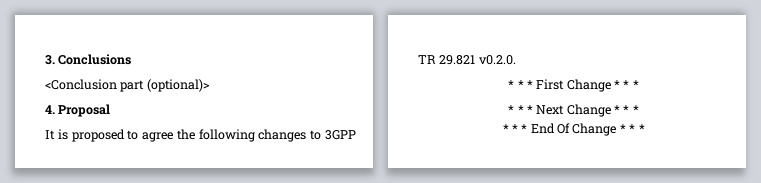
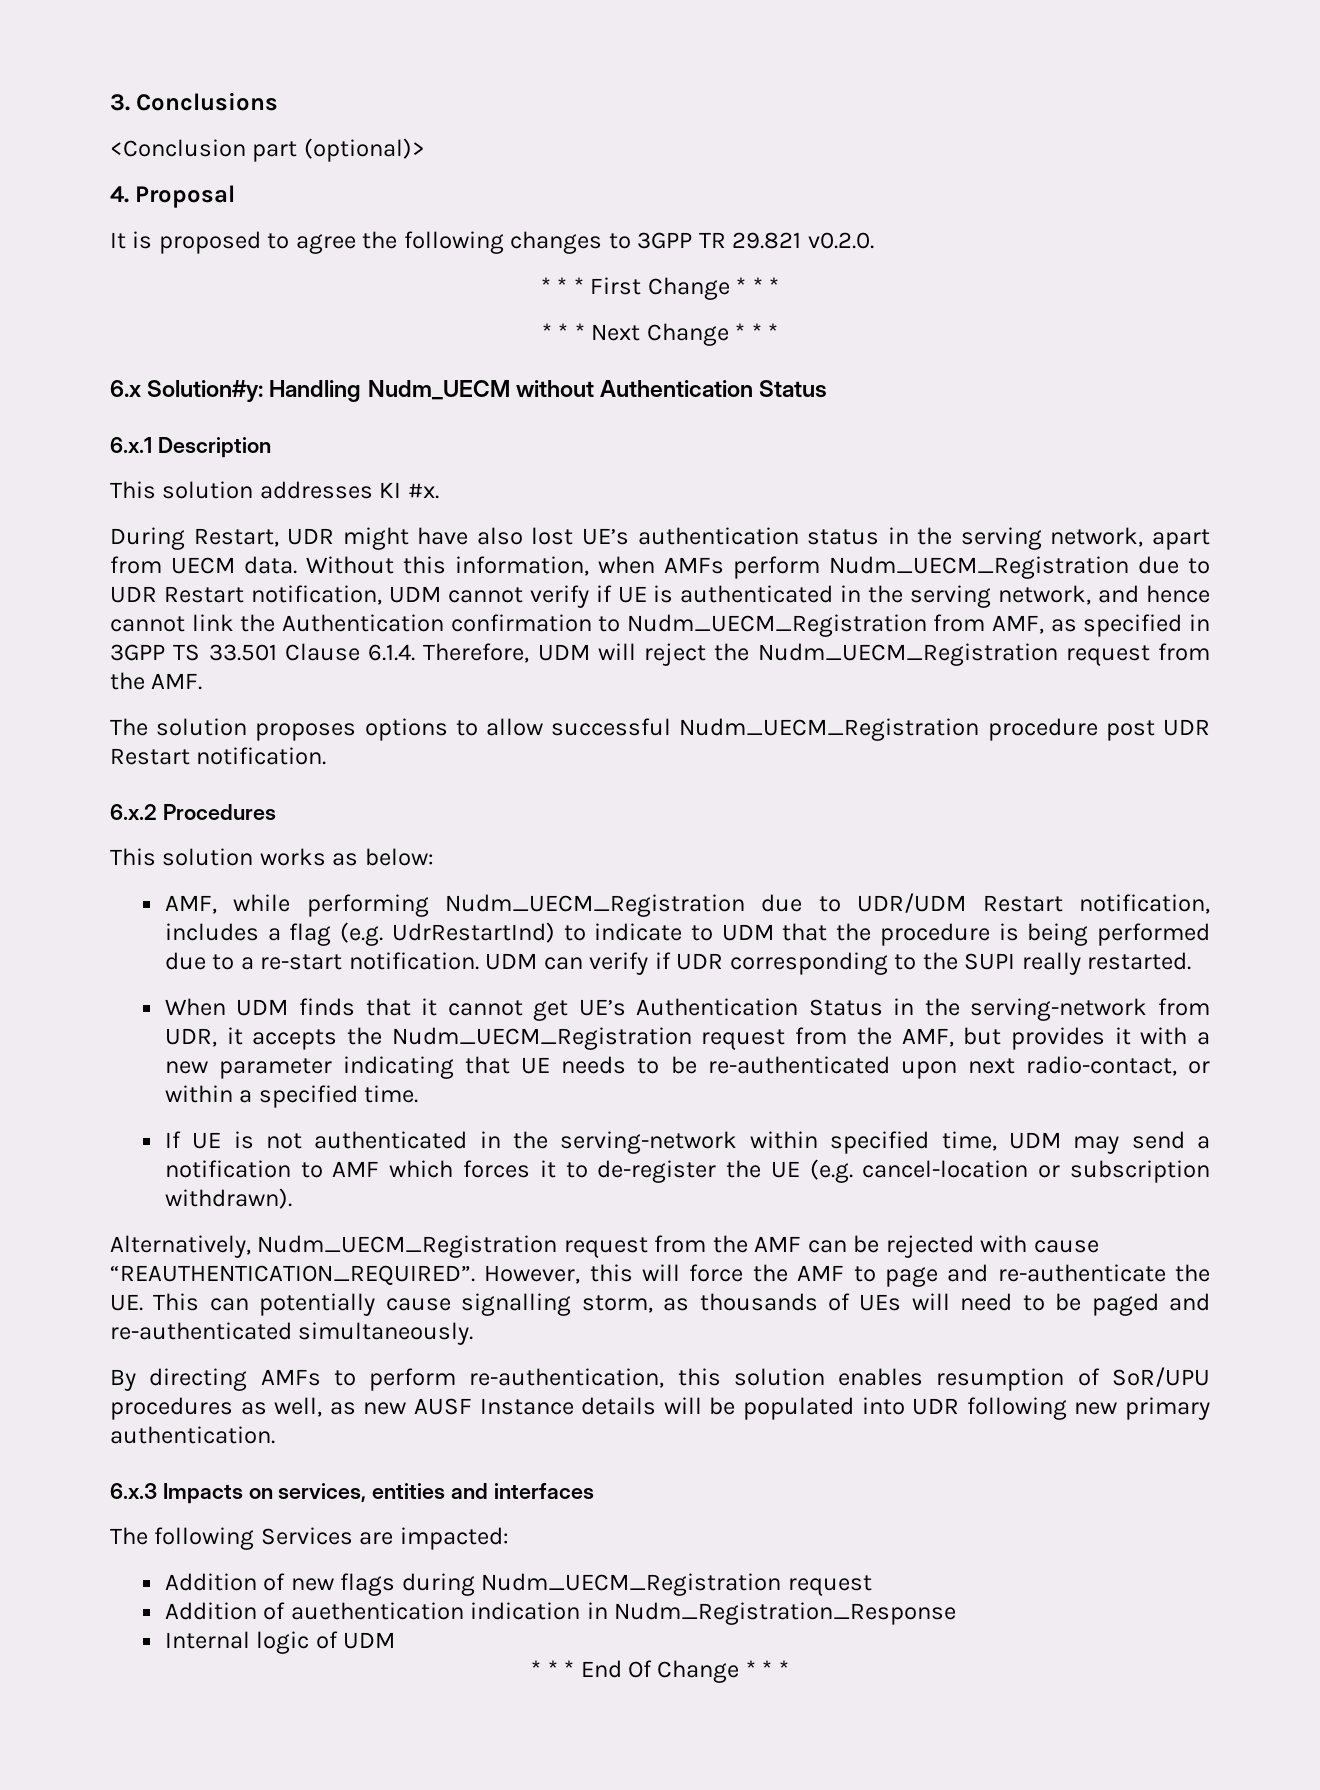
(639, 109) none -> [110,380,828,402] [110,437,271,458] [110,481,439,499] [110,527,1210,550] [110,556,1210,579] [110,585,1210,608] [110,614,1210,637] [110,643,1210,666] [110,672,203,690] [110,718,1211,741] [110,747,327,765] [110,804,276,820] [110,848,434,866] [164,893,1210,917] [164,922,1210,946] [164,952,1192,975] [164,998,1211,1021] [164,1027,1210,1050] [164,1056,1210,1079] [164,1085,419,1108] [164,1131,1211,1154] [164,1159,1210,1183] [164,1188,292,1209] [110,1235,1099,1258] [110,1264,1210,1287] [110,1293,1210,1316] [110,1322,474,1345] [110,1367,1210,1391] [110,1397,1211,1420] [110,1426,275,1444] [110,1483,594,1504] [110,1527,509,1550] [164,1573,872,1596] [164,1602,957,1625] [164,1631,396,1654] // 6.x Solution#y: Handling Nudm_UECM without Authentication Status // 6.x.1 Description // This solution addresses KI #x. // During Restart, UDR might have also lost UE’s authentication status in the serving network, apart from UECM data. Without this information, when AMFs perform Nudm_UECM_Registration due to UDR Restart notification, UDM cannot verify if UE is authenticated in the serving network, and hence cannot link the Authentication confirmation to Nudm_UECM_Registration from AMF, as specified in 3GPP TS 33.501 Clause 6.1.4. Therefore, UDM will reject the Nudm_UECM_Registration request from the AMF. // The solution proposes options to allow successful Nudm_UECM_Registration procedure post UDR Restart notification. // 6.x.2 Procedures // This solution works as below: // AMF, while performing Nudm_UECM_Registration due to UDR/UDM Restart notification, includes a flag (e.g. UdrRestartInd) to indicate to UDM that the procedure is being performed due to a re-start notification. UDM can verify if UDR corresponding to the SUPI really restarted. // When UDM finds that it cannot get UE’s Authentication Status in the serving-network from UDR, it accepts the Nudm_UECM_Registration request from the AMF, but provides it with a new parameter indicating that UE needs to be re-authenticated upon next radio-contact, or within a specified time. // If UE is not authenticated in the serving-network within specified time, UDM may send a notification to AMF which forces it to de-register the UE (e.g. cancel-location or subscription withdrawn). // Alternatively, Nudm_UECM_Registration request from the AMF can be rejected with cause “REAUTHENTICATION_REQUIRED”. However, this will force the AMF to page and re-authenticate the UE. This can potentially cause signalling storm, as thousands of UEs will need to be paged and re-authenticated simultaneously. // By directing AMFs to perform re-authentication, this solution enables resumption of SoR/UPU procedures as well, as new AUSF Instance details will be populated into UDR following new primary authentication. // 6.x.3 Impacts on services, entities and interfaces // The following Services are impacted: // Addition of new flags during Nudm_UECM_Registration request // Addition of auethentication indication in Nudm_Registration_Response // Internal logic of UDM

